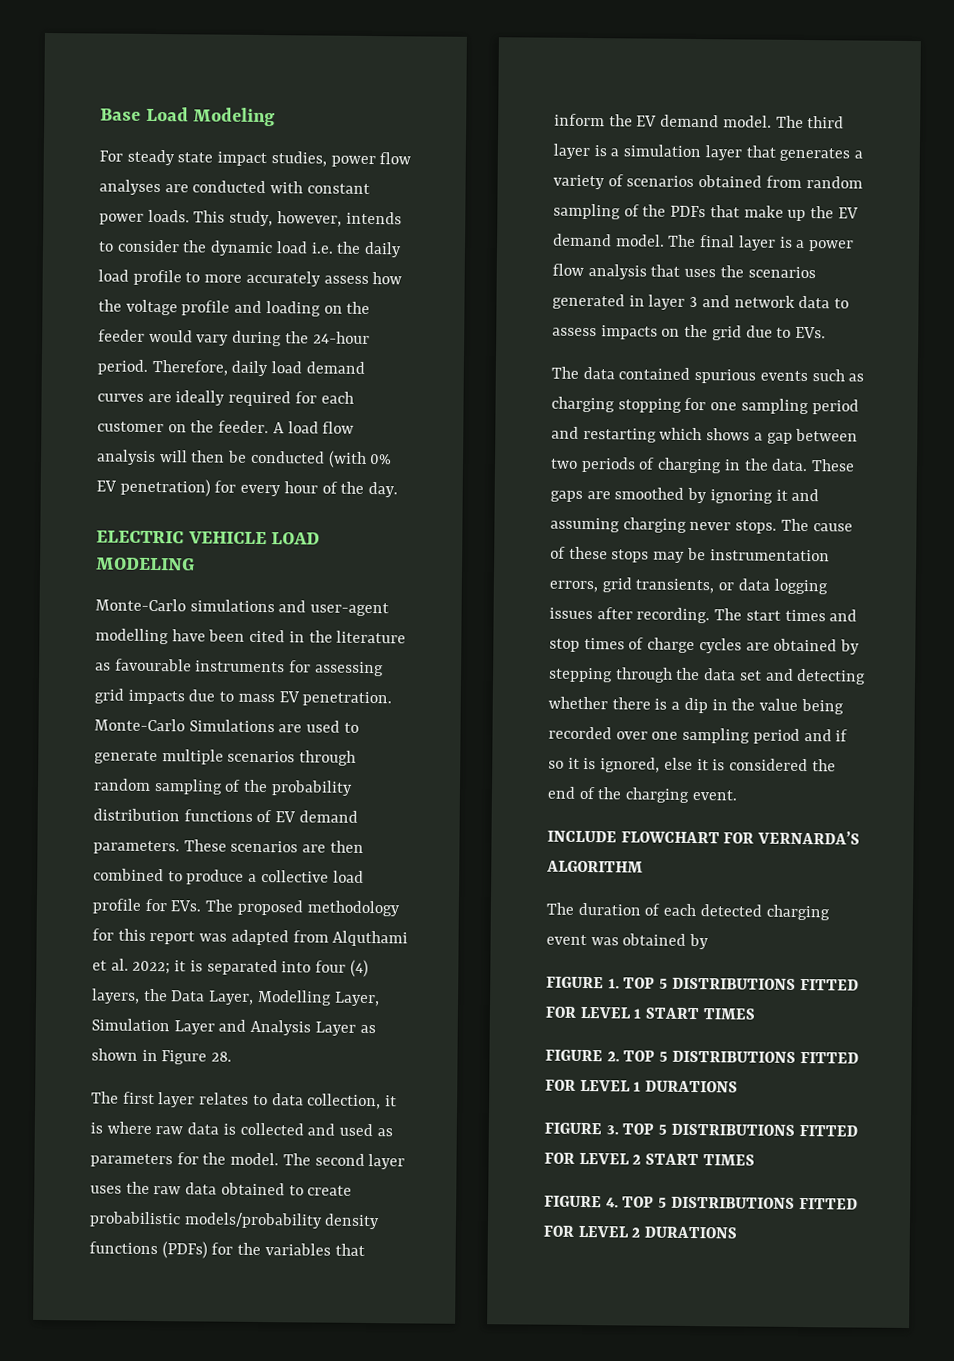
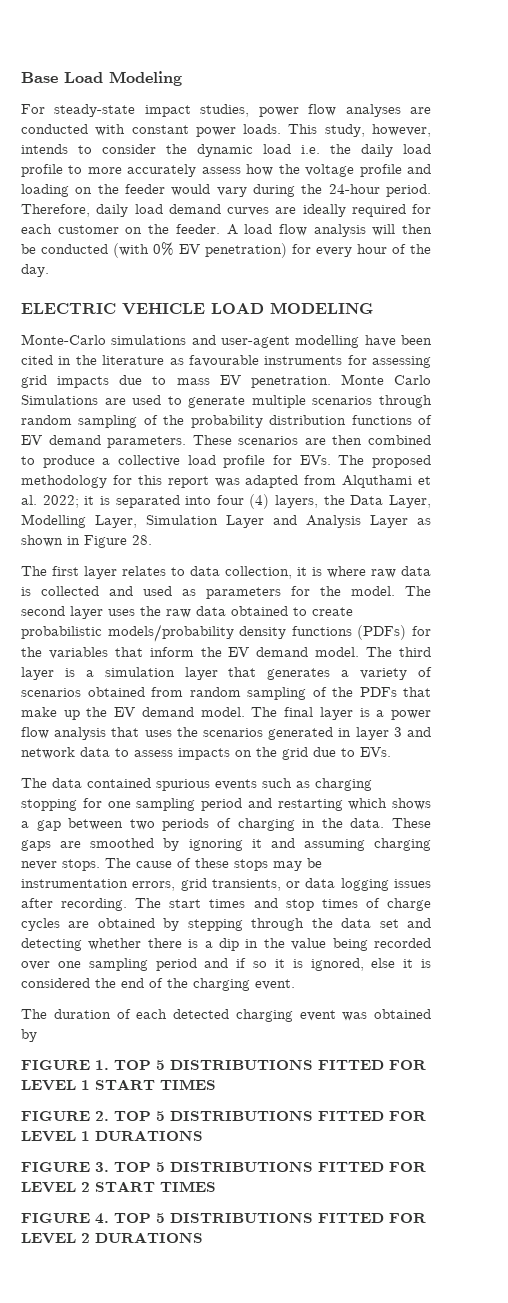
[126,149,214,166] steady state -> [54,104,136,117] steady-state
[94,718,185,732] Monte-Carlo -> [340,374,431,385] Monte Carlo
[547,830,861,845] [546,860,643,873] // INCLUDE FLOWCHART FOR VERNARDA’S ALGORITHM -> (295, 984) none

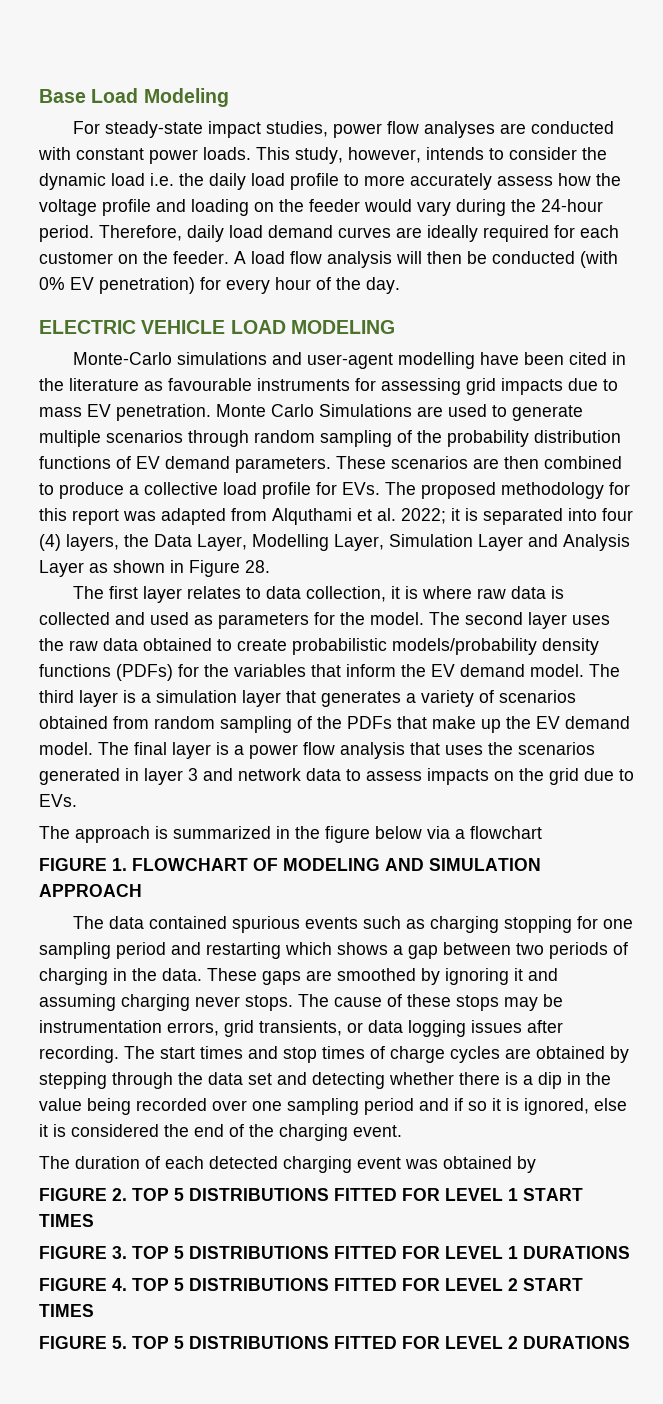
(391, 752) none -> [39,826,542,843] [39,858,541,871] [39,884,142,897] // The approach is summarized in the figure below via a flowchart // FIGURE 1. FLOWCHART OF MODELING AND SIMULATION APPROACH
[95,1060,109,1070] 1. -> [112,1188,127,1201] 2.
[95,1111,109,1121] 2. -> [112,1246,127,1259] 3.
[95,1162,109,1172] 3. -> [112,1278,127,1291] 4.
[95,1213,109,1224] 4. -> [112,1336,127,1349] 5.

